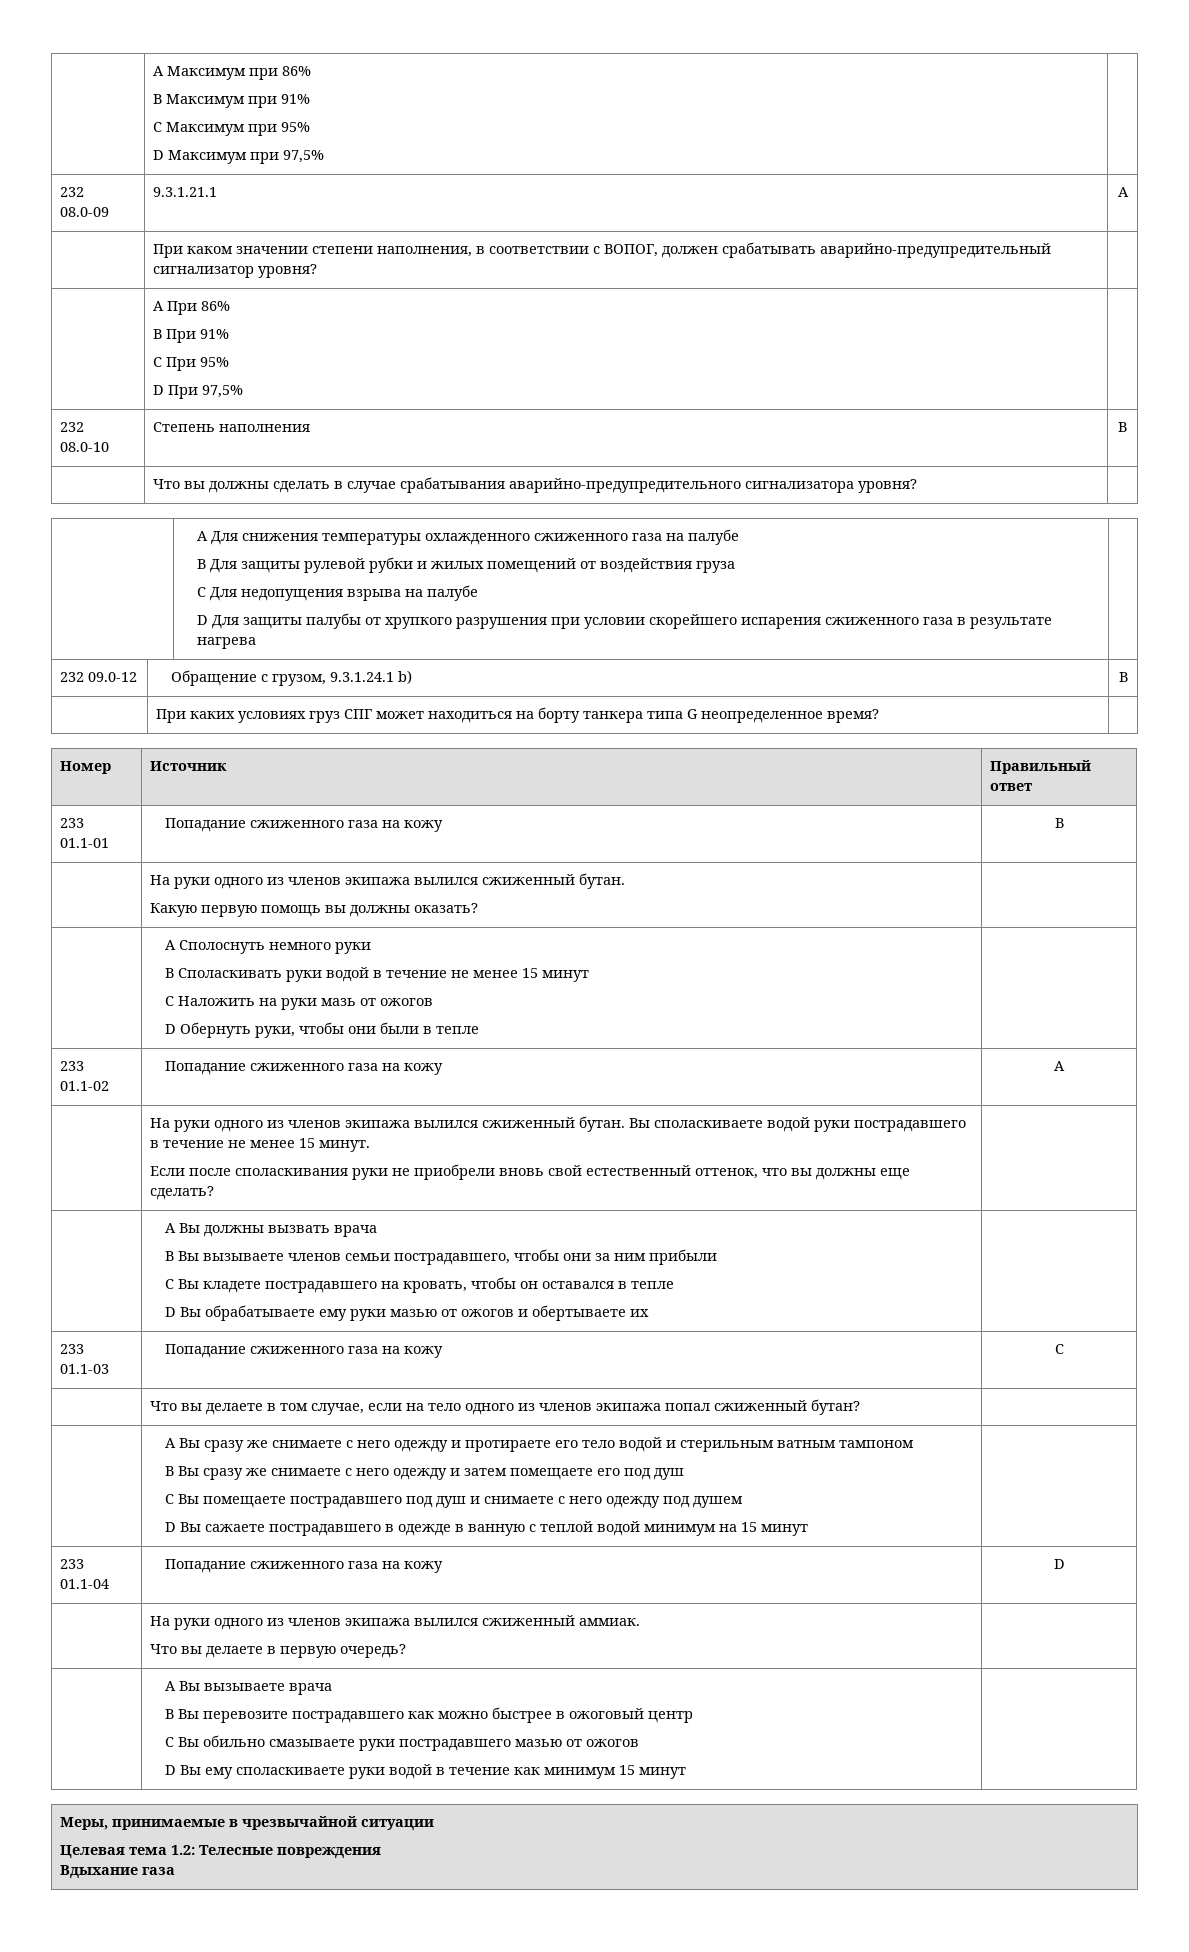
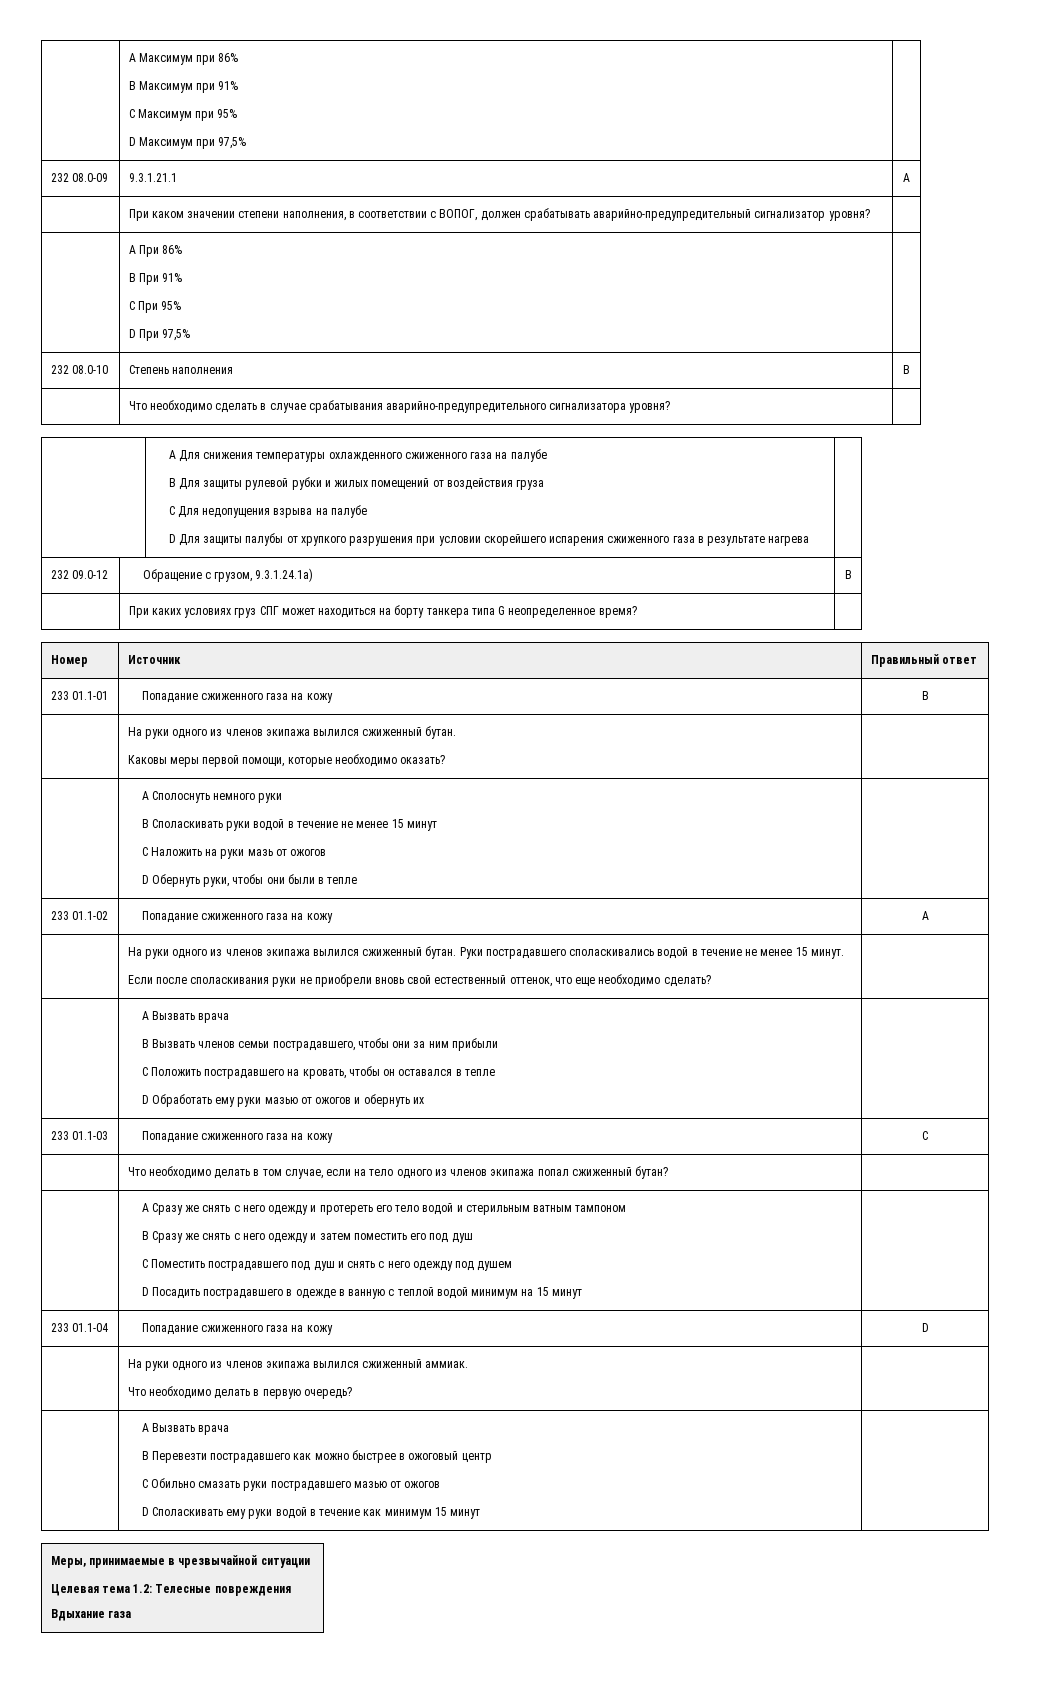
[184,481,270,493] вы должны -> [149,400,212,413] необходимо
[329,670,412,684] 9.3.1.24.1 b) -> [255,568,314,582] 9.3.1.24.1a)
[150,903,411,917] Какую первую помощь вы должны -> [127,754,397,767] Каковы меры первой помощи, которые необходимо
[629,1117,967,1132] Вы споласкиваете водой руки пострадавшего -> [459,947,689,959] Руки пострадавшего споласкивались водой
[791,1168,911,1180] вы должны еще -> [575,974,661,987] еще необходимо
[178,1223,377,1237] [164,1251,284,1261] Вы должны вызвать врача // B Вы вызываете -> [152,1011,230,1023] [141,1039,196,1048] Вызвать врача // B Вызвать
[177,1279,261,1293] Вы кладете -> [151,1067,202,1076] Положить
[179,1305,315,1321] Вы обрабатываете -> [152,1094,213,1107] Обработать
[531,1305,626,1321] обертываете -> [363,1094,410,1107] обернуть
[181,1403,264,1415] вы делаете -> [148,1166,251,1179] необходимо делать
[178,1438,551,1452] Вы сразу же снимаете с него одежду и протираете -> [152,1203,373,1215] Сразу же снять с него одежду и протереть
[177,1466,341,1480] Вы сразу же снимаете -> [152,1231,231,1243] Сразу же снять
[509,1468,593,1480] помещаете -> [353,1233,407,1240] поместить
[177,1494,286,1508] Вы помещаете -> [151,1259,206,1268] Поместить
[483,1496,554,1504] снимаете -> [347,1261,376,1268] снять
[179,1522,265,1532] Вы сажаете -> [152,1287,201,1299] Посадить
[181,1646,264,1658] вы делаете -> [148,1386,251,1399] необходимо делать
[178,1681,332,1695] [164,1709,288,1723] Вы вызываете врача // B Вы перевозите -> [152,1423,230,1435] [141,1451,208,1463] Вызвать врача // B Перевезти
[177,1735,355,1747] Вы обильно смазываете -> [151,1478,241,1488] Обильно смазать
[179,1765,345,1779] Вы ему споласкиваете -> [152,1507,247,1519] Споласкивать ему

